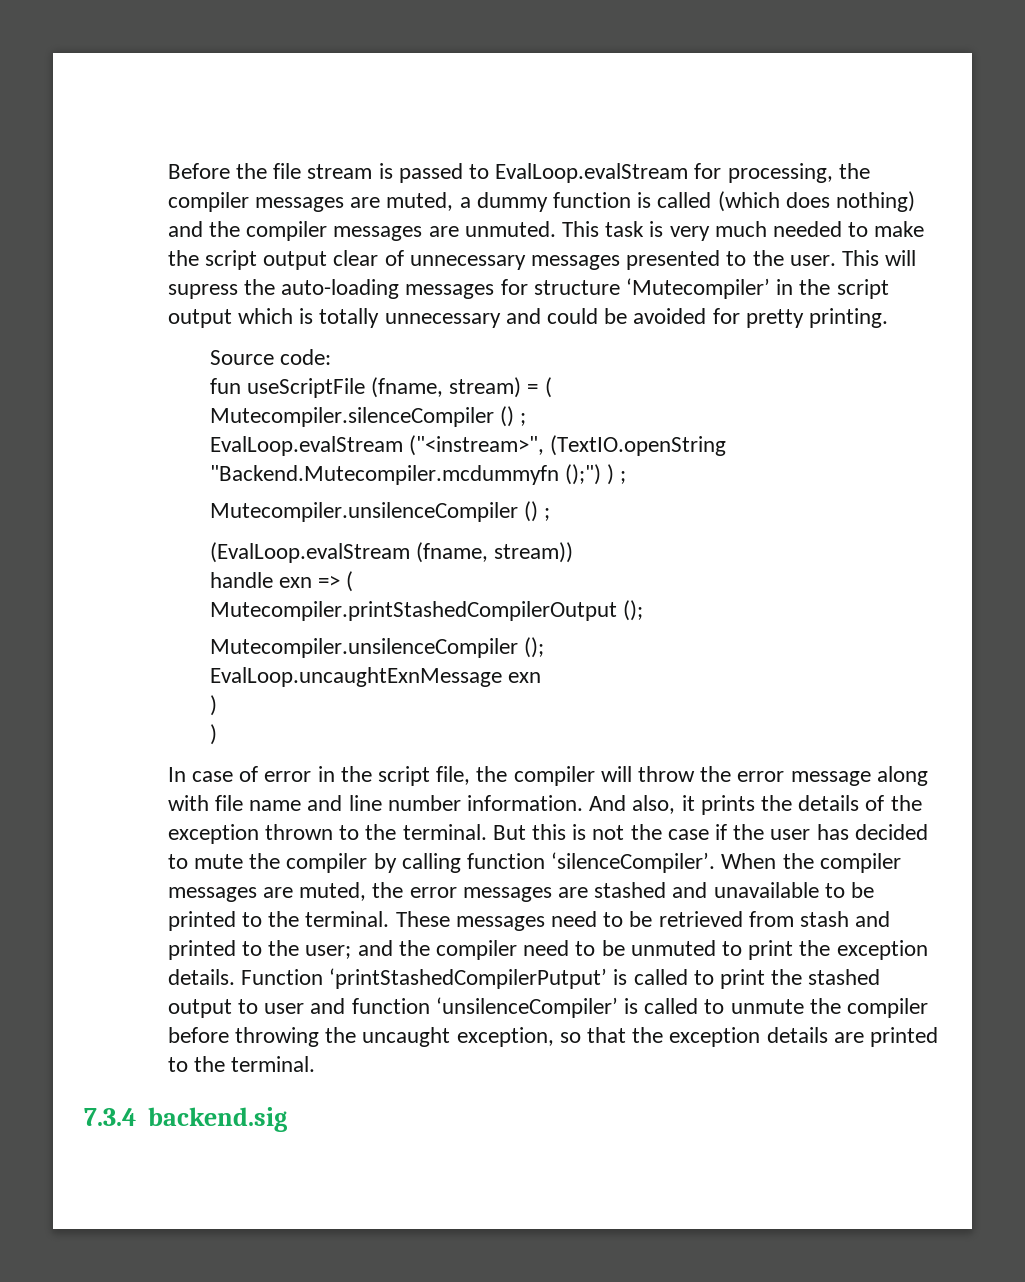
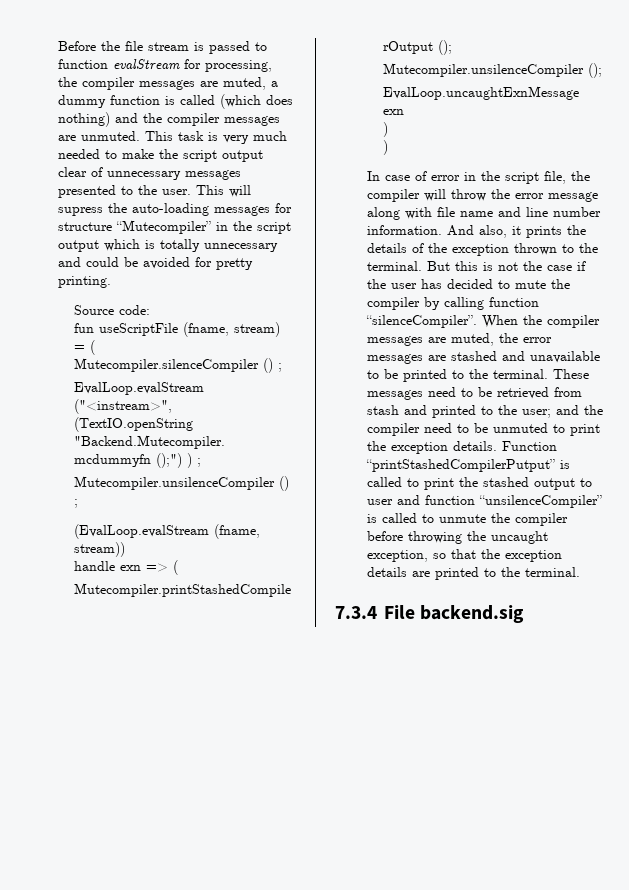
[495,163,689,183] EvalLoop.evalStream -> [57,59,180,70] function evalStream
[625,278,770,299] ‘Mutecompiler’ -> [115,220,211,234] “Mutecompiler”
[551,852,716,873] ‘silenceCompiler’. -> [365,315,477,328] “silenceCompiler”.
[329,968,608,989] ‘printStashedCompilerPutput’ -> [365,459,555,472] “printStashedCompilerPutput”
[435,997,618,1018] ‘unsilenceCompiler’ -> [478,495,602,508] “unsilenceCompiler”
(136, 1117) none -> [384,605,415,619] File

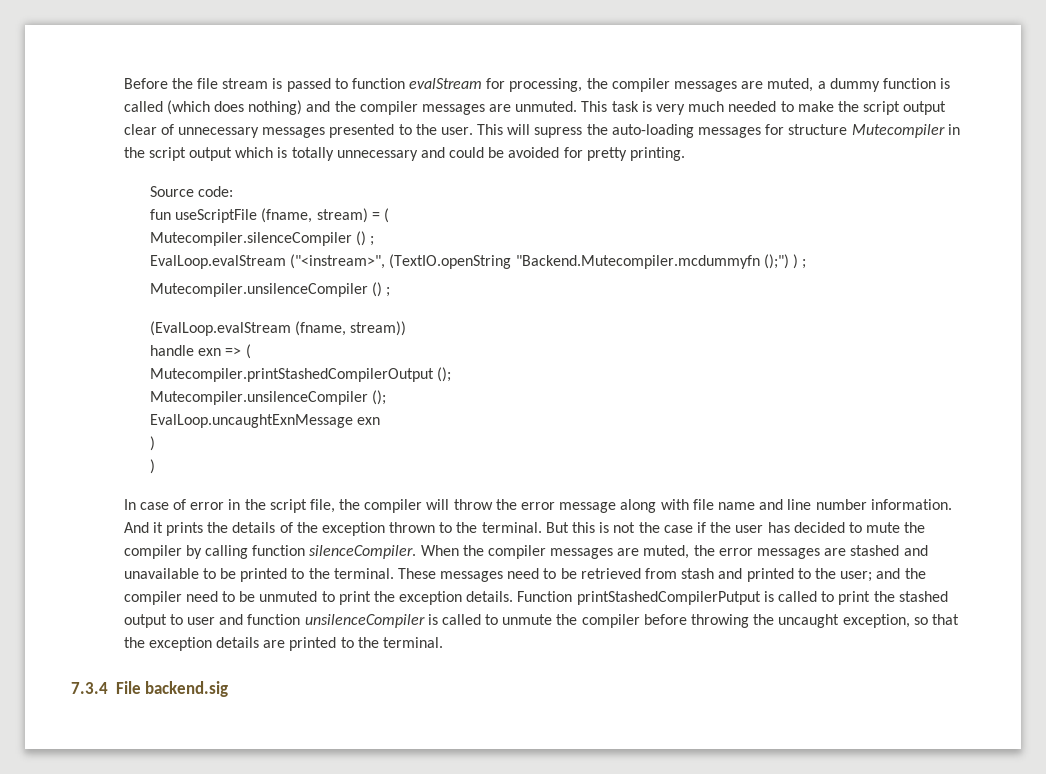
[115,220,211,234] “Mutecompiler” -> [851,124,945,138] Mutecompiler
[478,225,507,238] also, -> (149, 527) none
[365,315,477,328] “silenceCompiler”. -> [309,545,417,559] silenceCompiler.
[365,459,555,472] “printStashedCompilerPutput” -> [576,591,761,605] printStashedCompilerPutput
[478,495,602,508] “unsilenceCompiler” -> [304,614,425,628] unsilenceCompiler

